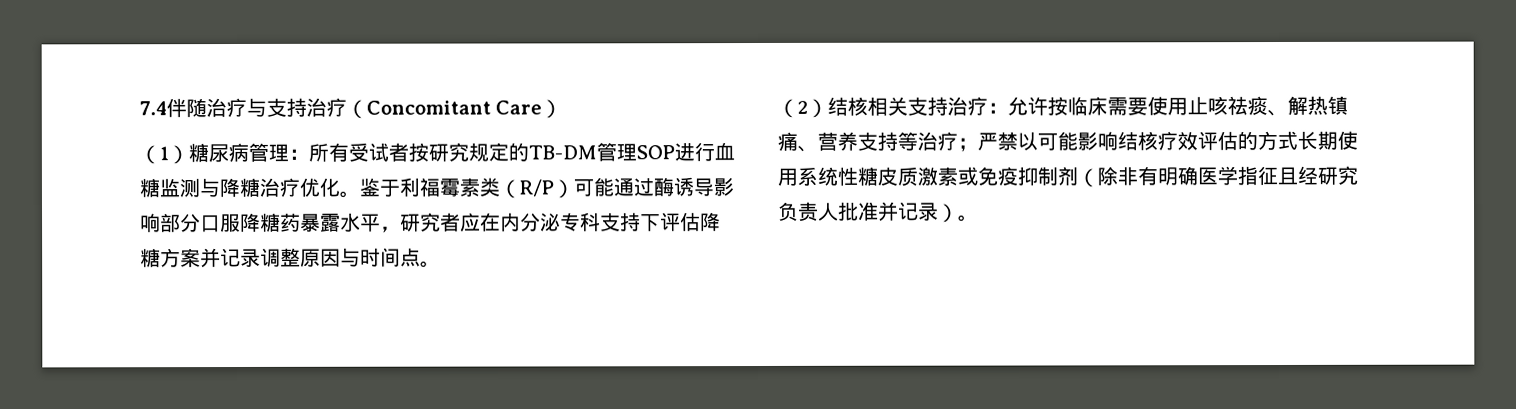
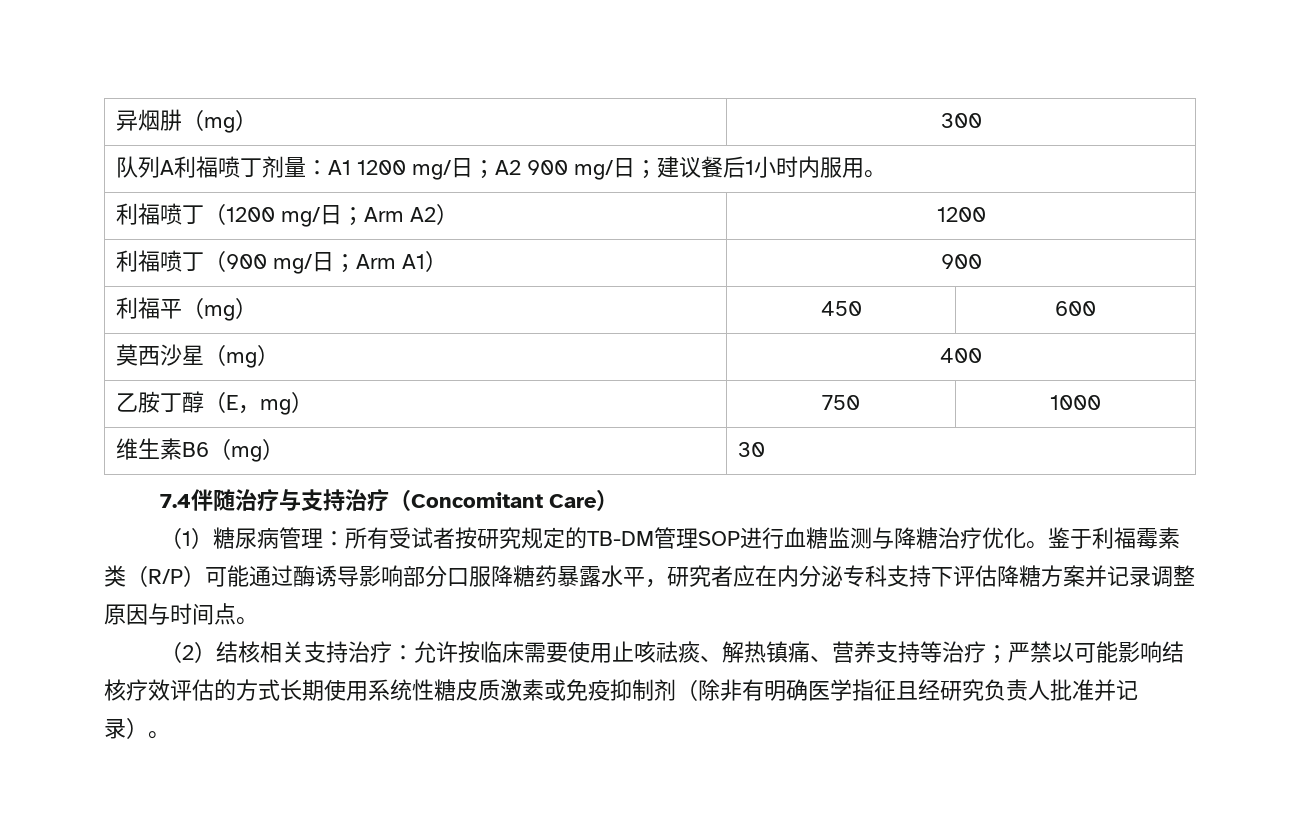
(139, 108) none -> [116,109,258,133] [940,113,982,128] [116,156,887,180] [116,203,459,227] [936,207,986,222] [116,250,448,274] [940,254,982,269] [116,297,258,321] [820,301,862,316] [1055,301,1096,316] [116,344,280,368] [940,348,982,363] [116,391,314,415] [822,395,860,410] [1050,395,1101,410] [116,438,285,462] [738,442,766,457] 异烟肼（mg） | 300 // 队列A利福喷丁剂量：A1 1200 mg/日；A2 900 mg/日；建议餐后1小时内服用。 // 利福喷丁（1200 mg/日；Arm A2） | 1200 // 利福喷丁（900 mg/日；Arm A1） | 900 // 利福平（mg） | 450 | 600 // 莫西沙星（mg） | 400 // 乙胺丁醇（E，mg） | 750 | 1000 // 维生素B6（mg） | 30 //

